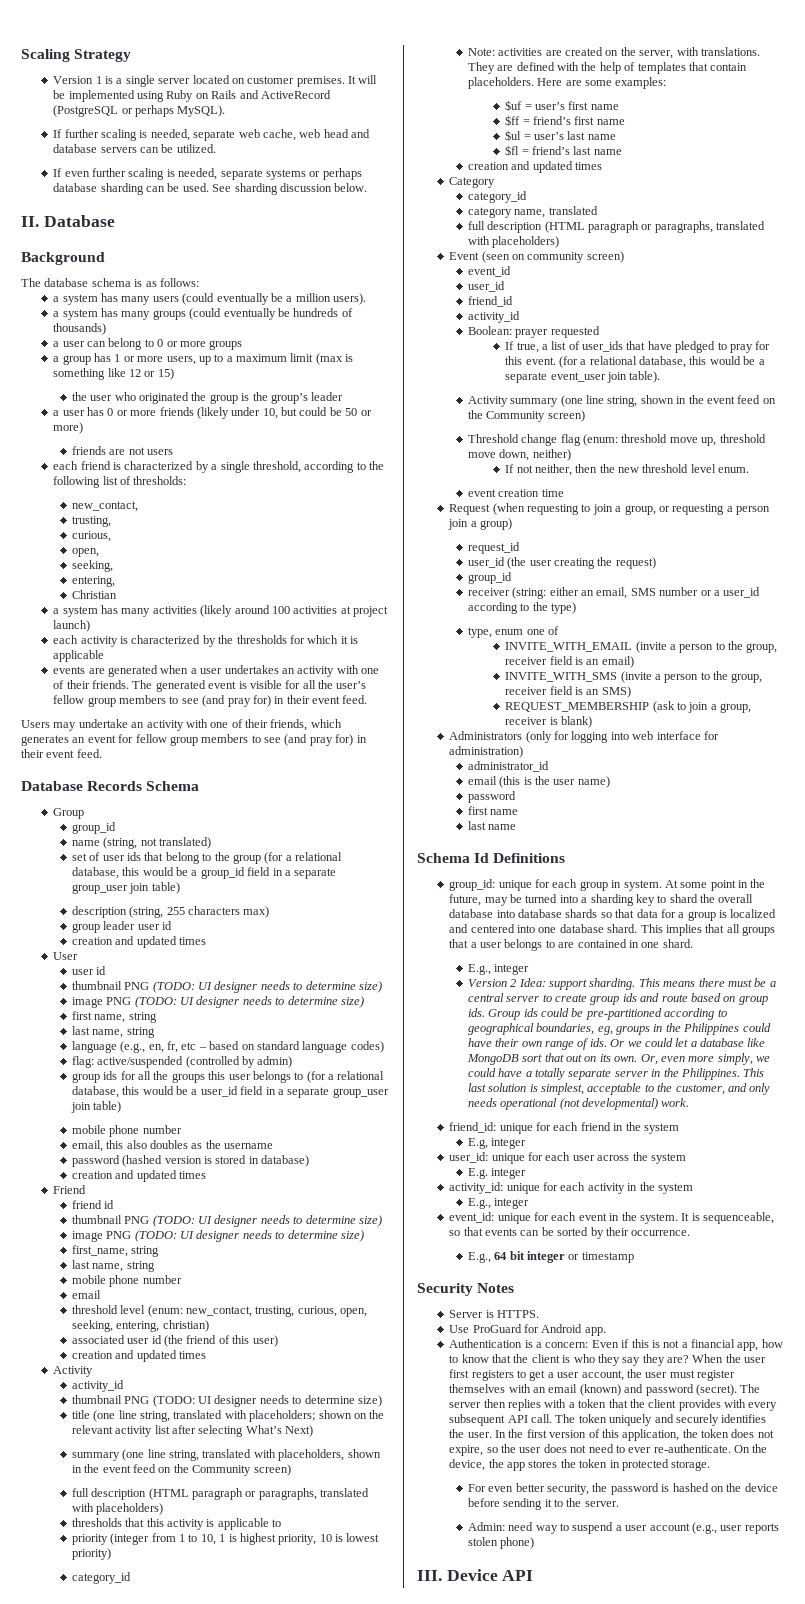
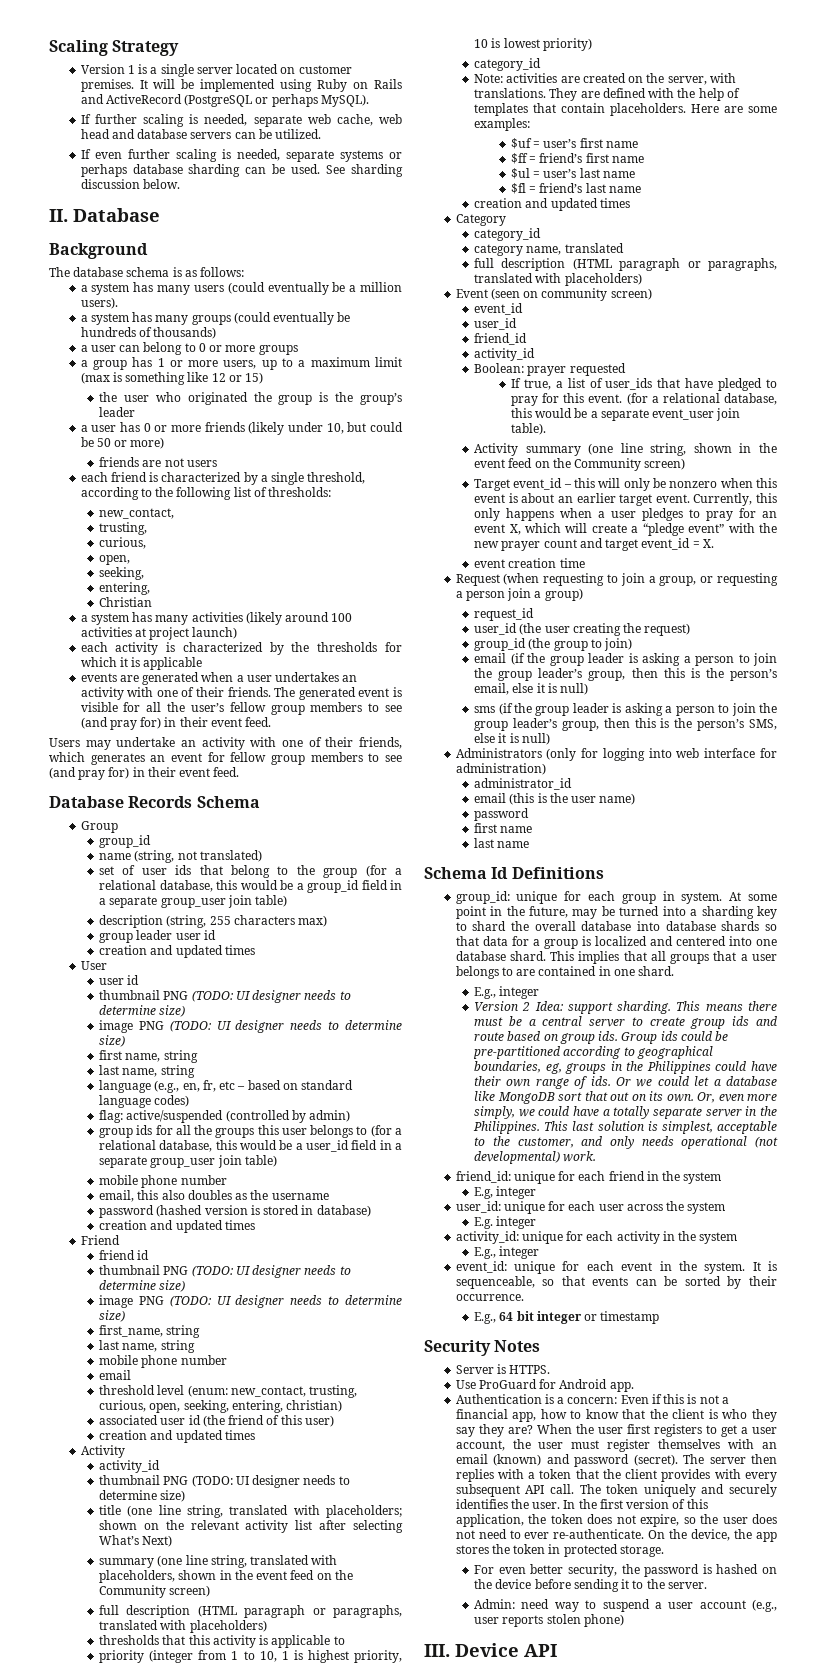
[467,434,766,446] [467,449,571,461] [505,464,750,476] Threshold change flag (enum: threshold move up, threshold move down, neither) // If not neither, then the new threshold level enum. -> [474,478,777,491] [474,493,777,506] [474,508,777,521] [474,523,777,536] [474,538,714,551] Target event_id – this will only be nonzero when this event is about an earlier target event. Currently, this only happens when a user pledges to pray for an event X, which will create a “pledge event” with the new prayer count and target event_id = X.
[467,587,761,599] [467,602,577,614] [467,626,560,638] [505,641,778,653] [505,656,634,668] [505,671,763,683] [505,686,631,698] [505,701,751,713] [505,716,592,728] // receiver (string: either an email, SMS number or a user_id according to the type) // type, enum one of // INVITE_WITH_EMAIL (invite a person to the group, receiver field is an email) // INVITE_WITH_SMS (invite a person to the group, receiver field is an SMS) // REQUEST_MEMBERSHIP (ask to join a group, receiver is blank) -> [528,638,633,651] [474,653,777,666] [474,668,777,681] [474,683,589,695] [474,703,777,716] [474,718,777,731] [474,733,550,745] (the group to join) // email (if the group leader is asking a person to join the group leader’s group, then this is the person’s email, else it is null) // sms (if the group leader is asking a person to join the group leader’s group, then this is the person’s SMS, else it is null)

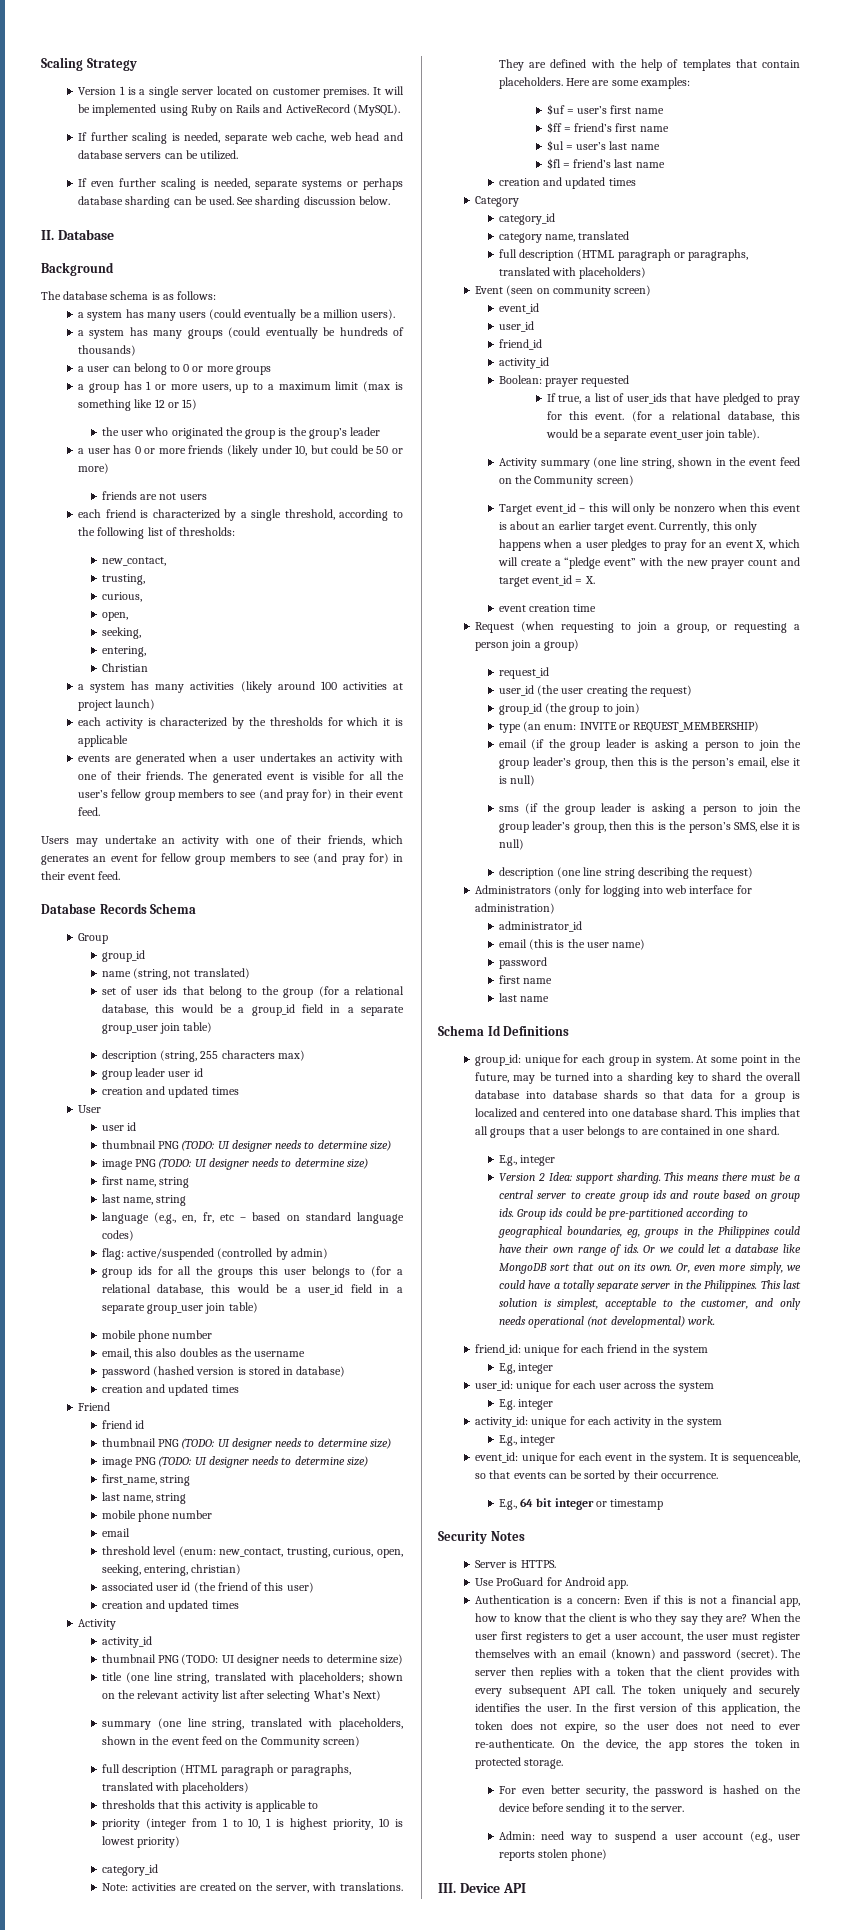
[184,94,369,107] (PostgreSQL or perhaps MySQL). -> [352,104,400,116] (MySQL).
(633, 644) none -> [498,721,760,733] // type (an enum: INVITE or REQUEST_MEMBERSHIP)
(550, 739) none -> [498,867,754,879] // description (one line string describing the request)

